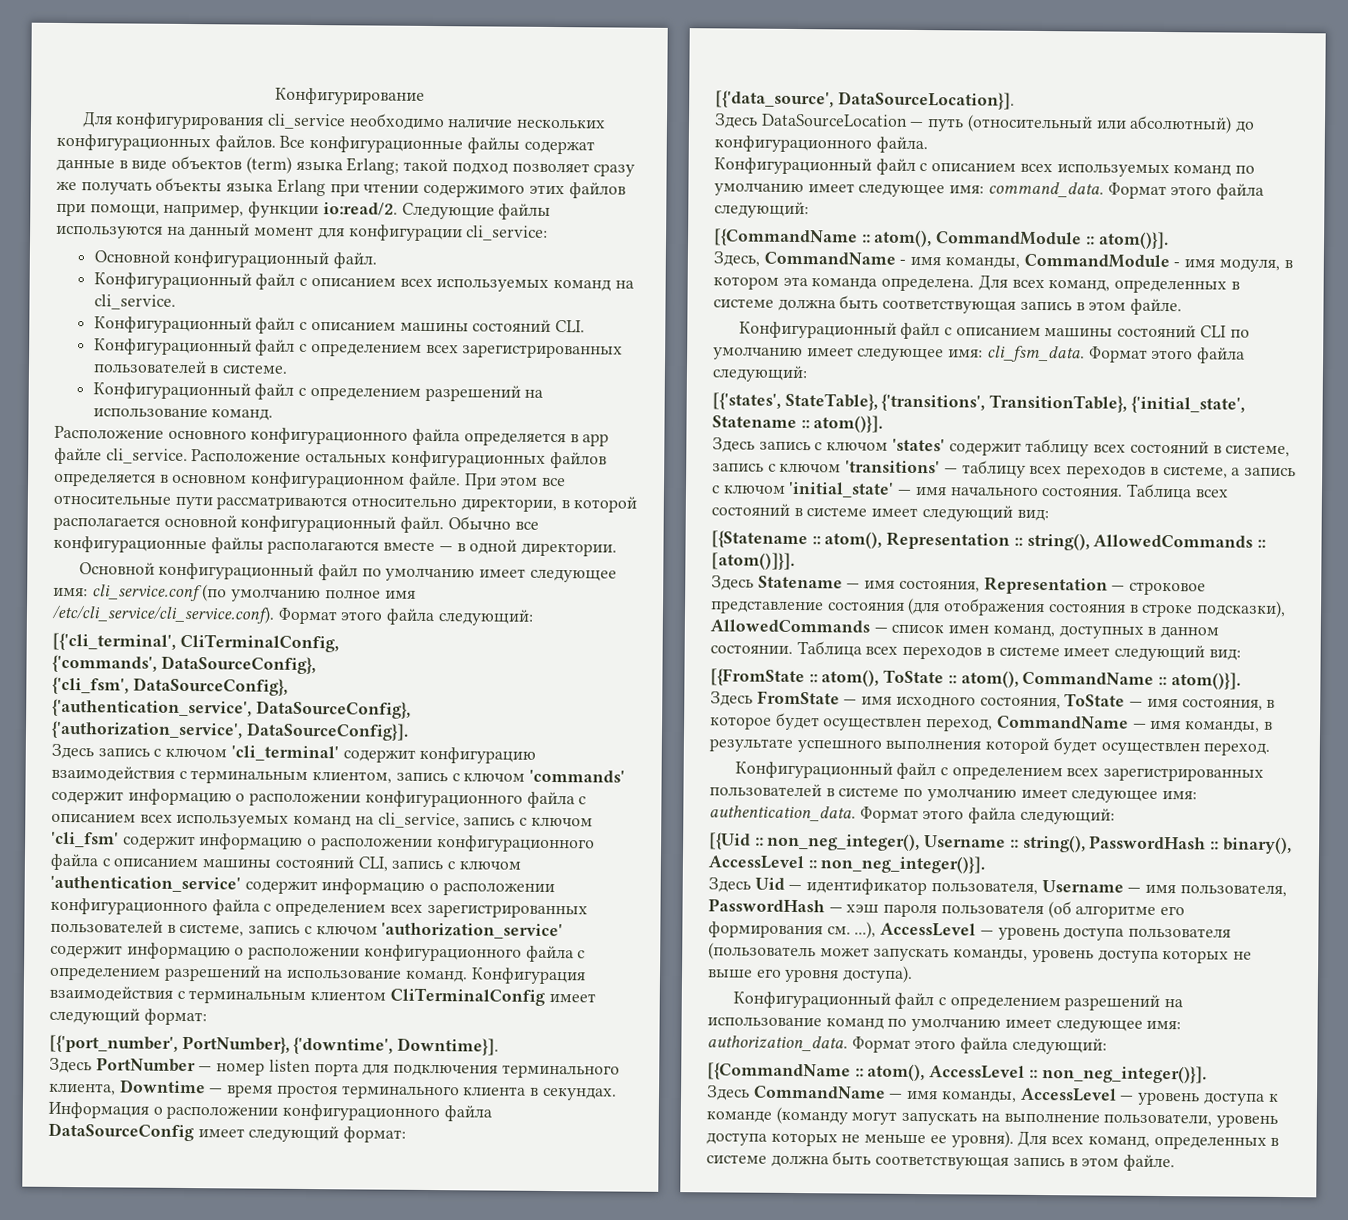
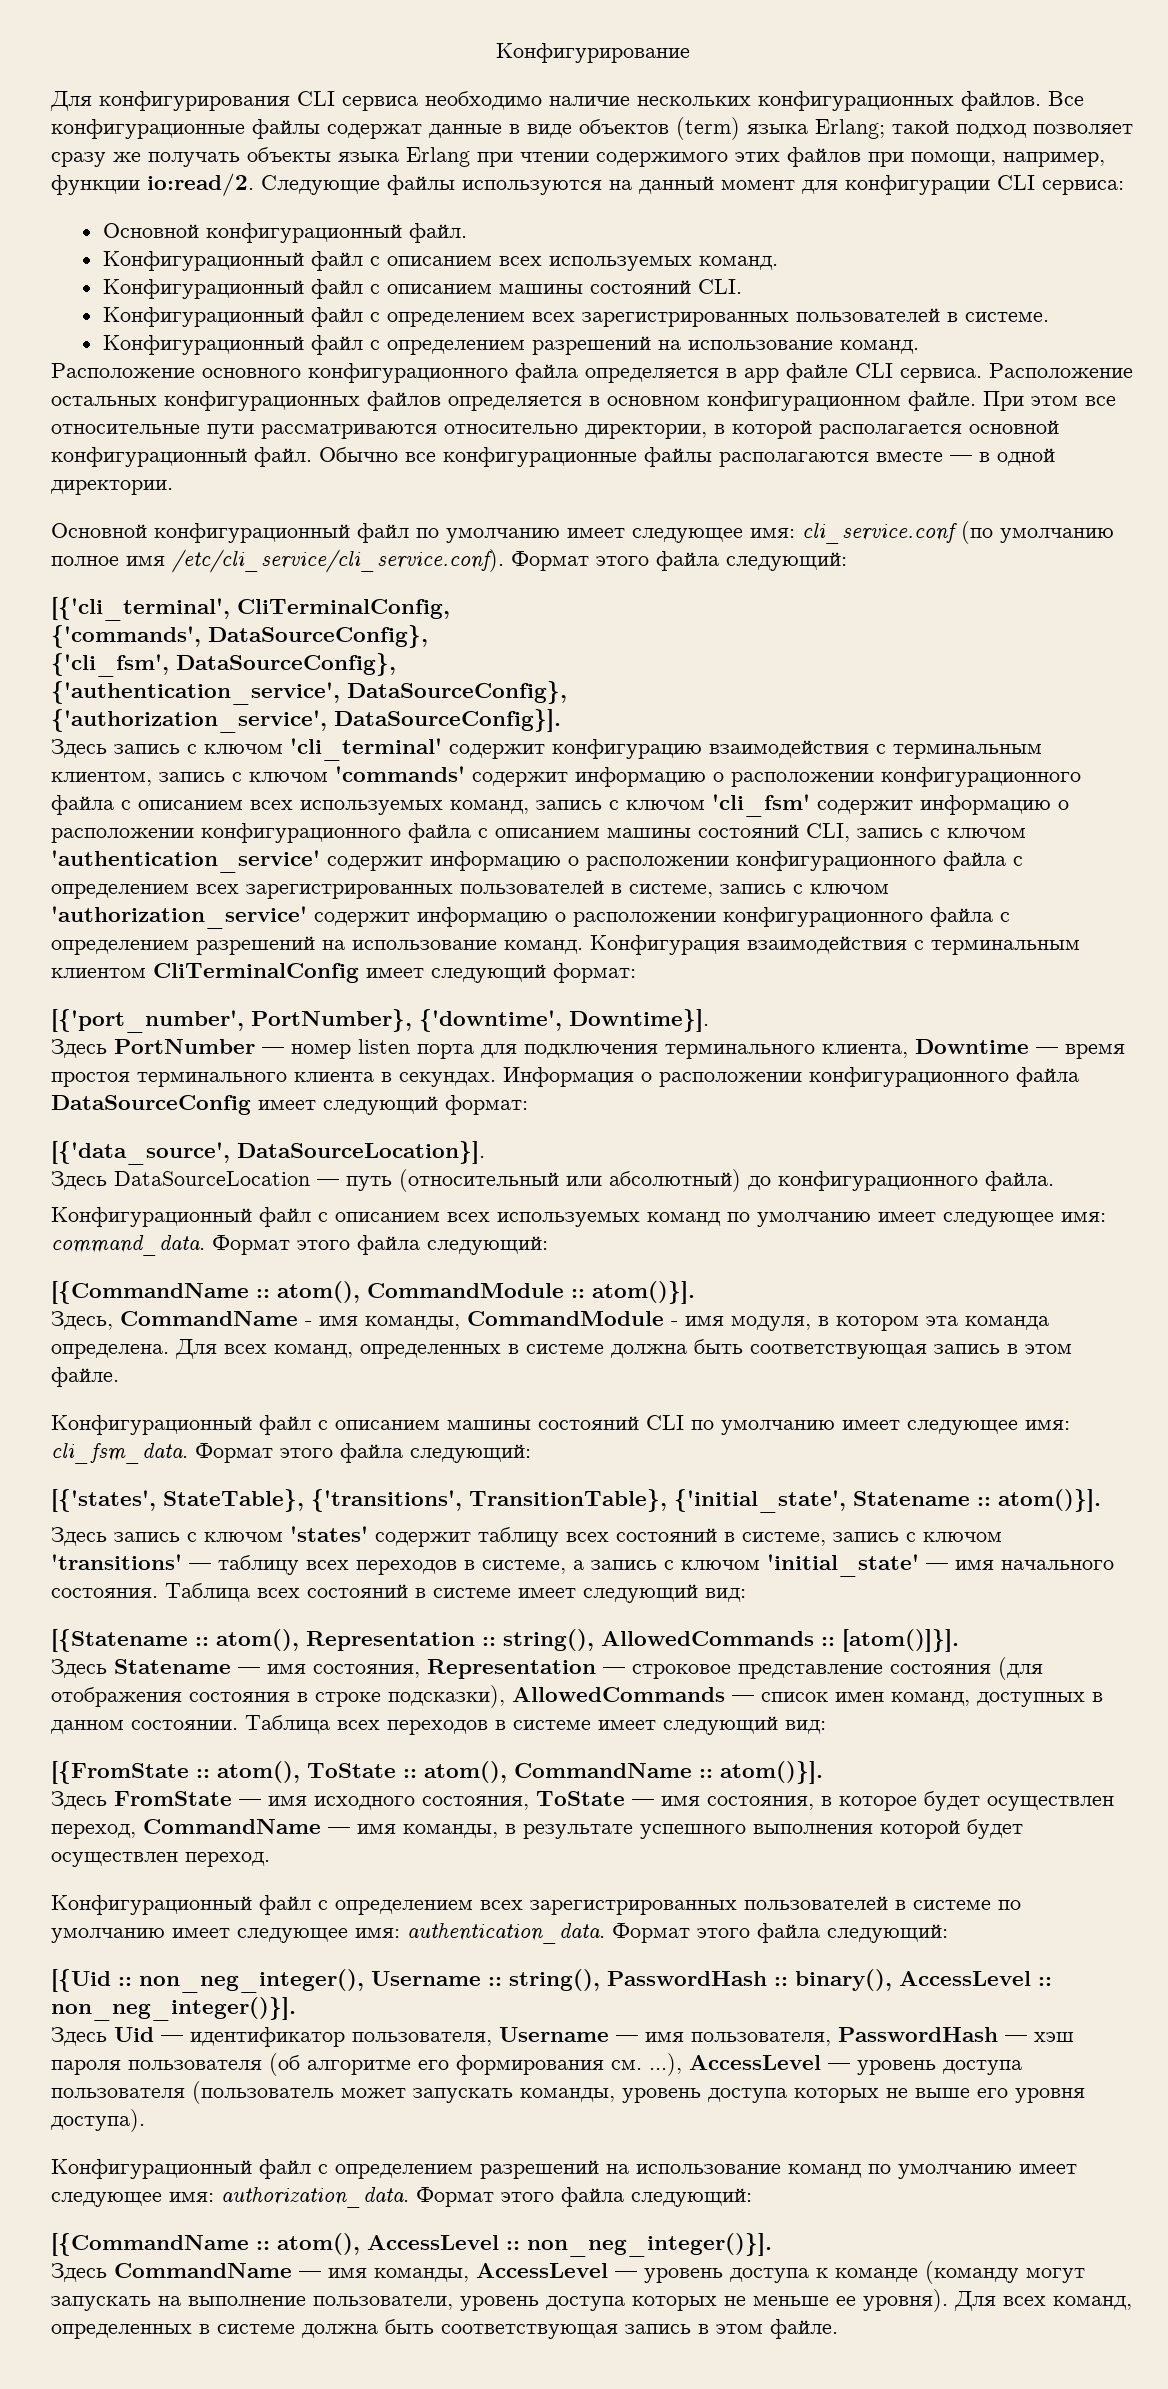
[266,113,346,130] cli_service -> [297,91,418,111] CLI сервиса
[466,225,549,241] cli_service: -> [997,175,1124,195] CLI сервиса:
[553,279,634,292] [93,294,176,310] команд на cli_service. -> [698,256,778,270] команд.
[105,448,188,465] cli_service. -> [855,363,982,383] CLI сервиса.
[293,812,460,829] команд на cli_service, -> [450,800,529,814] команд,

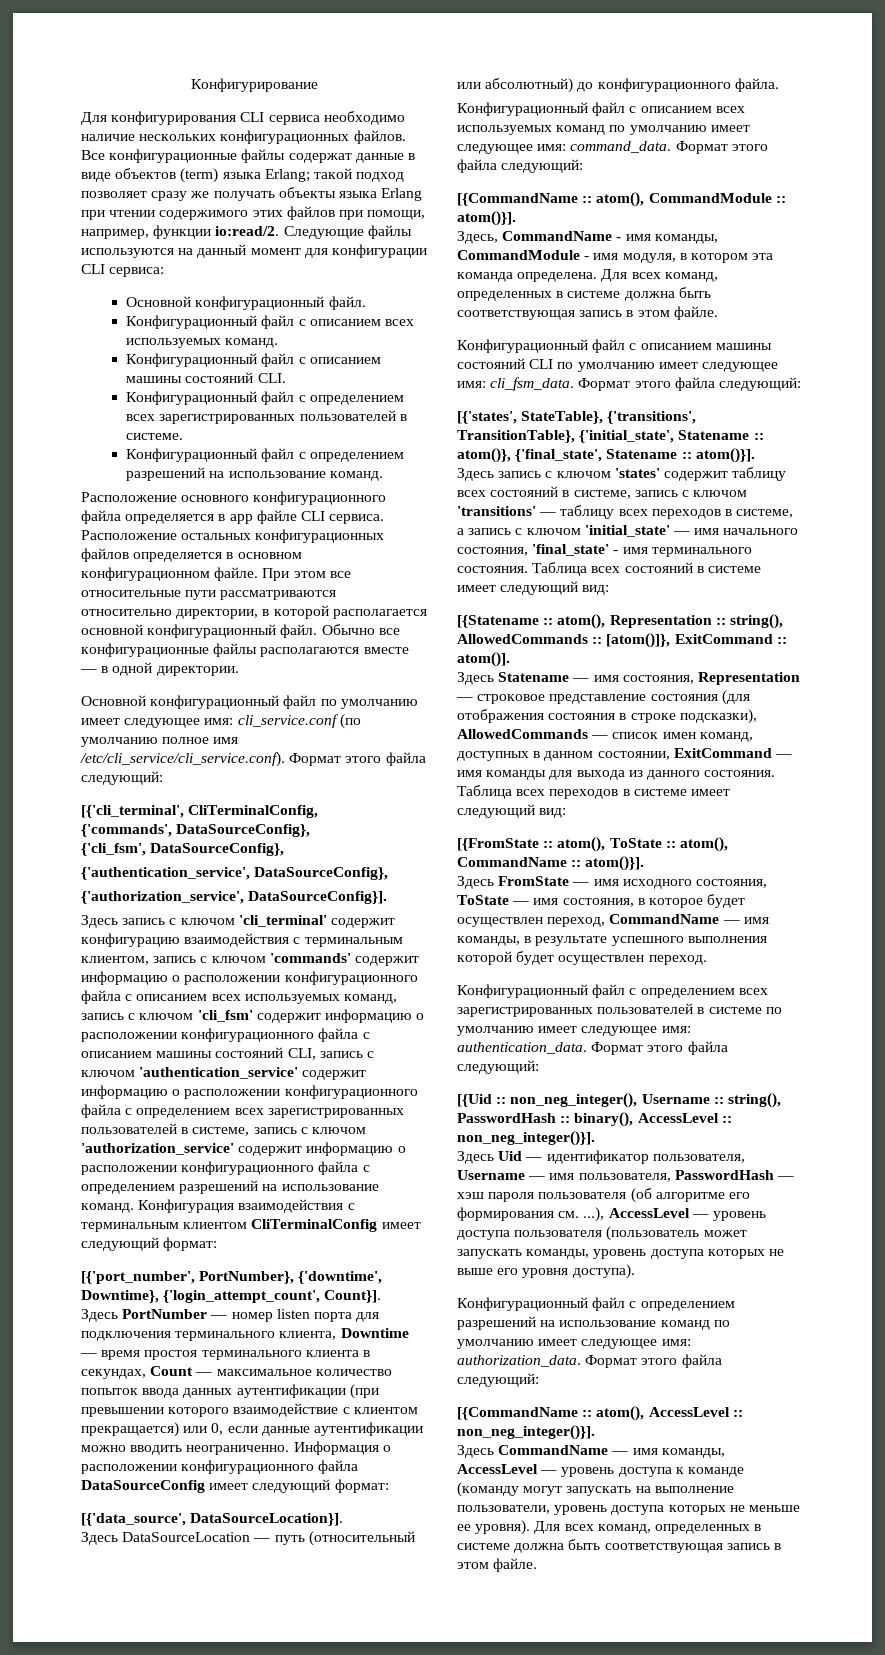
[569,1009,709,1032] Downtime}]. -> [81,1290,382,1303] Downtime}, {'login_attempt_count', Count}].
[399,1072,496,1087] секундах. -> [81,1366,392,1379] [81,1384,379,1399] [81,1403,418,1417] [81,1422,423,1437] [81,1445,290,1455] секундах, Count — максимальное количество попыток ввода данных аутентификации (при превышении которого взаимодействие с клиентом прекращается) или 0, если данные аутентификации можно вводить неограниченно.
(991, 1501) none -> [457,448,692,463] atom()}, {'final_state', Statename ::
(1114, 1565) none -> [457,544,752,557] состояния, 'final_state' - имя терминального
[842,1629,959,1652] [atom()]}]. -> [606,633,787,648] [457,652,510,667] [atom()]}, ExitCommand :: atom()].
[131,1720,238,1730] состоянии. -> [597,748,792,760] [457,770,776,780] состоянии, ExitCommand — имя команды для выхода из данного состояния.

